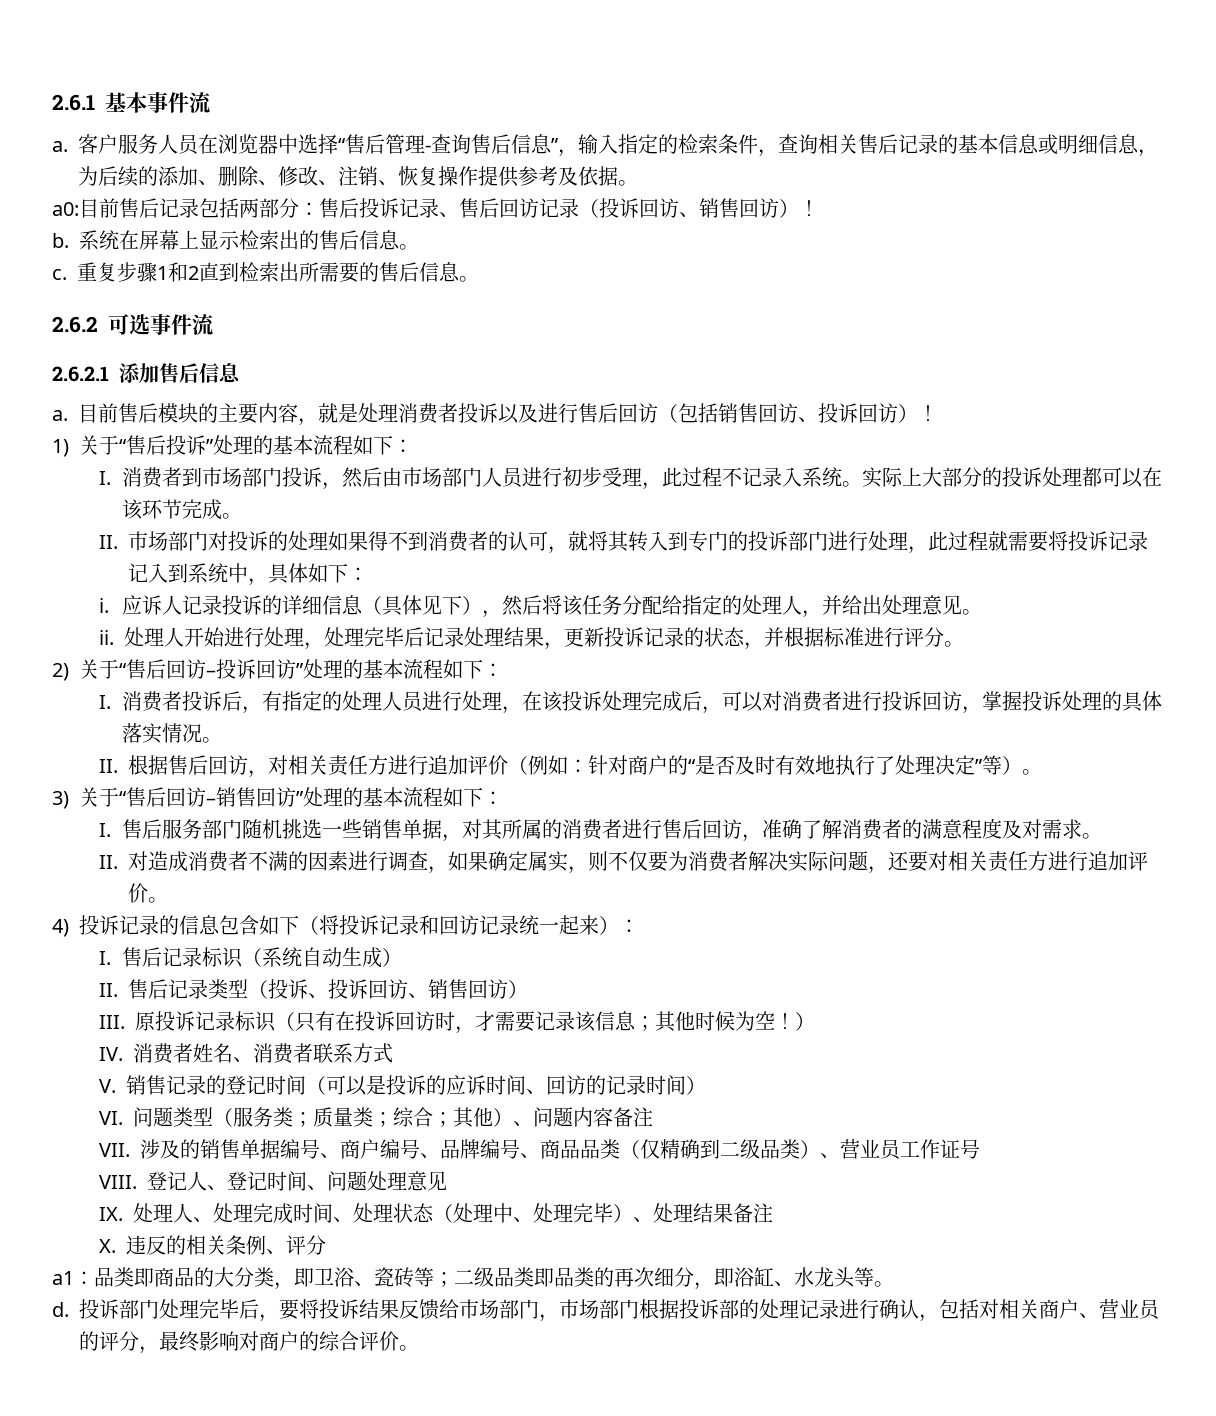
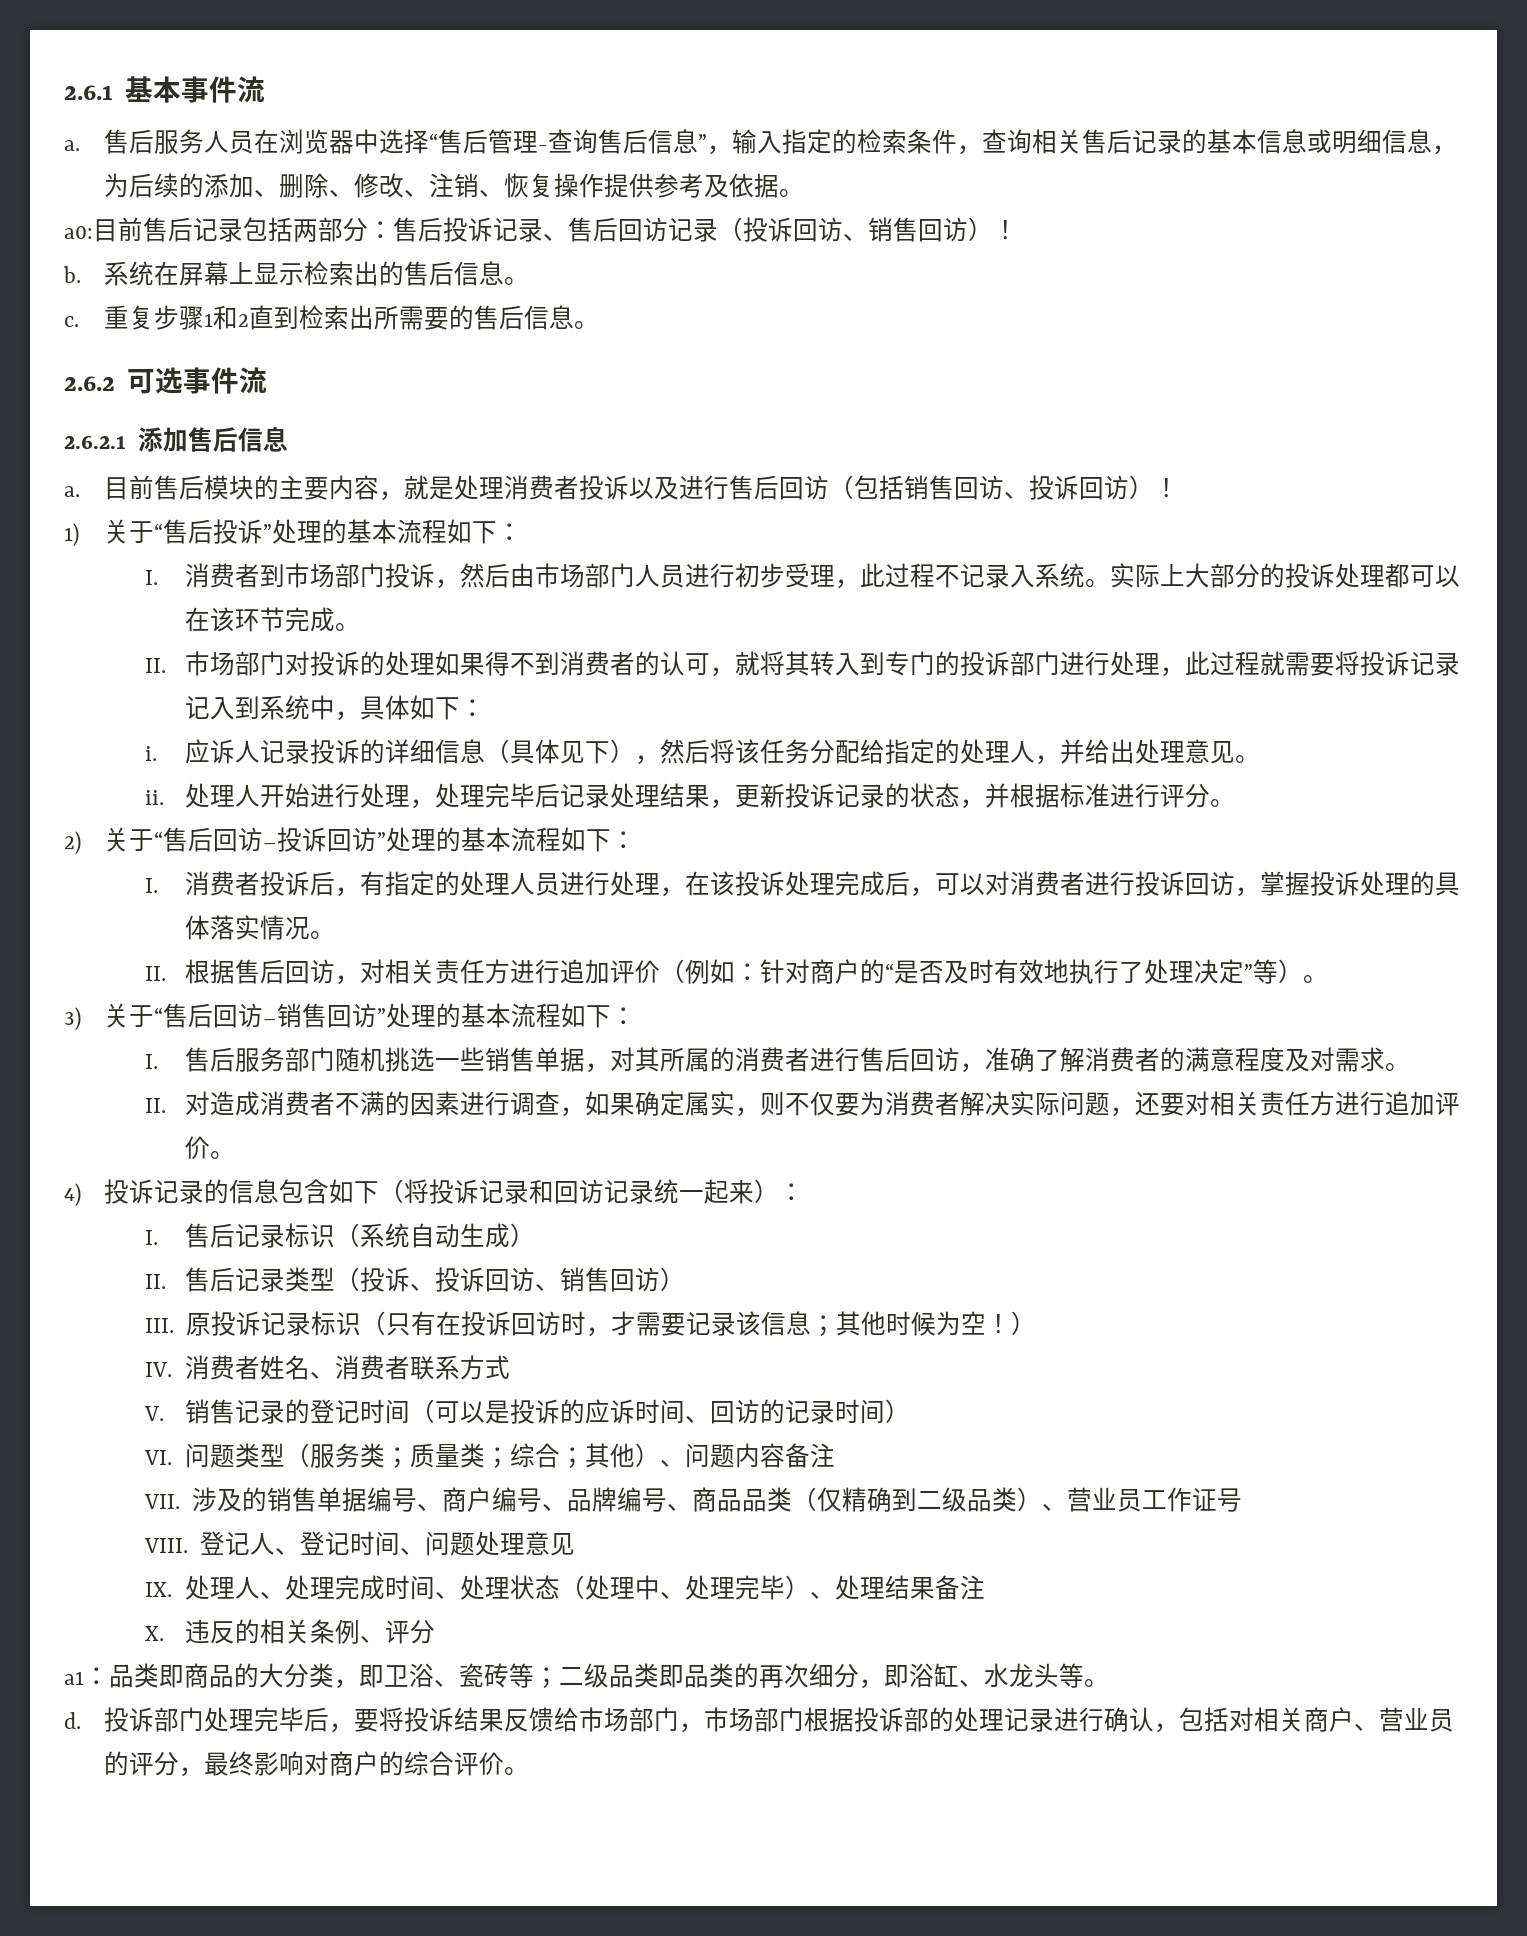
[78,134,118,154] 客户 -> [104,129,155,154] 售后

